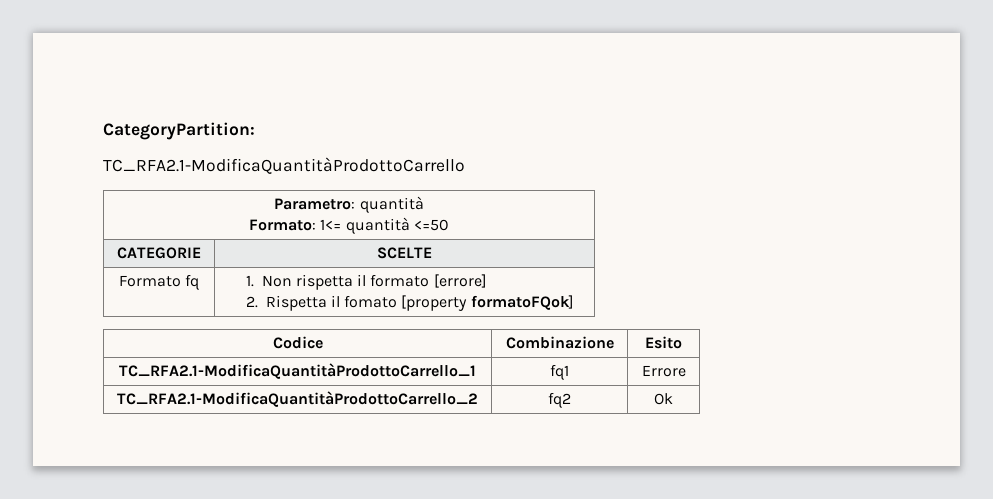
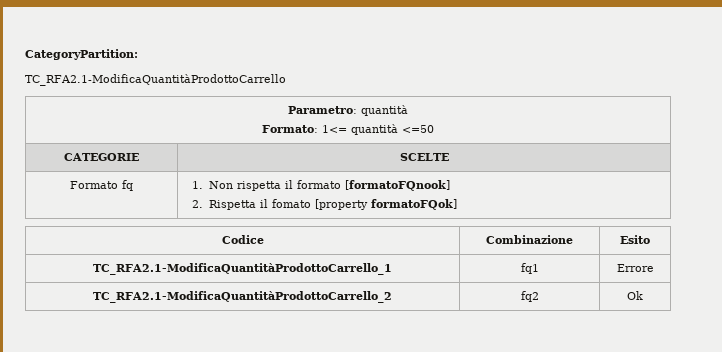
[433,274,487,288] [errore] -> [344,180,450,191] [formatoFQnook]

